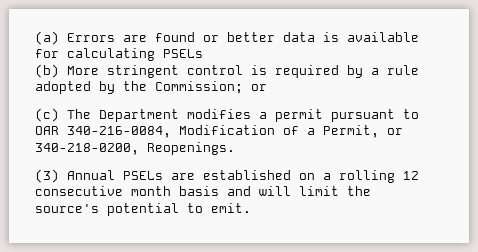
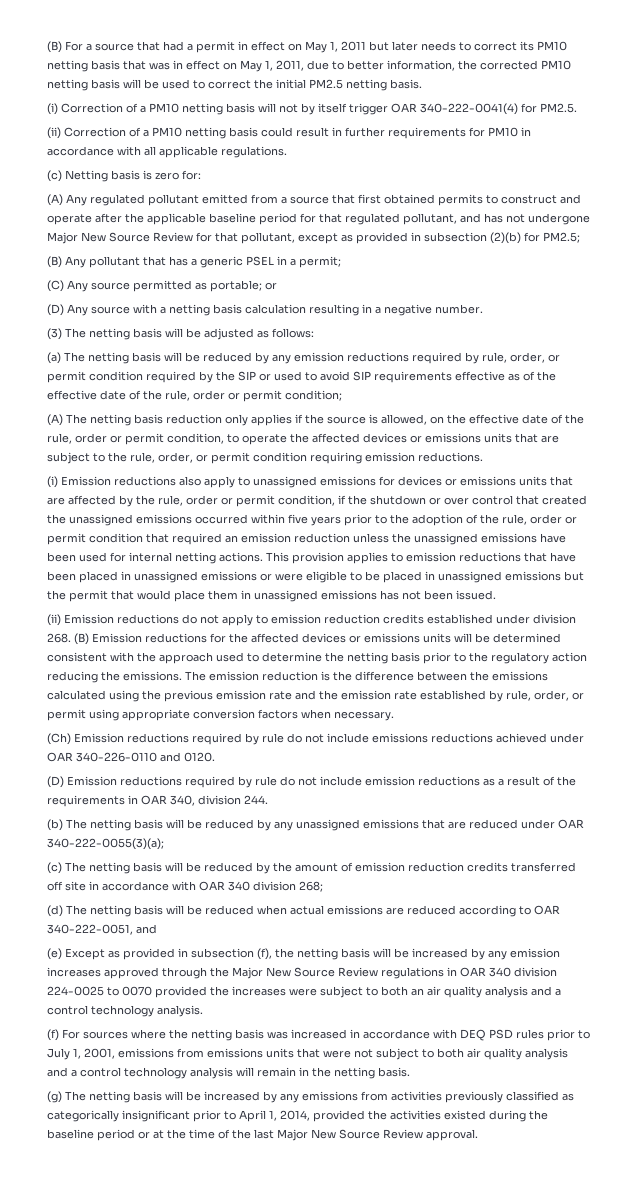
[35,31,419,45] [35,48,203,61] [35,64,419,78] [35,81,267,94] [35,108,419,122] [35,125,403,138] [35,142,235,155] [35,169,419,183] [35,186,371,196] [35,203,251,216] (a) Errors are found or better data is available for calculating PSELs // (b) More stringent control is required by a rule adopted by the Commission; or // (c) The Department modifies a permit pursuant to OAR 340-216-0084, Modification of a Permit, or 340-218-0200, Reopenings. // (3) Annual PSELs are established on a rolling 12 consecutive month basis and will limit the source's potential to emit. -> [47,41,567,53] [47,60,571,72] [47,79,422,91] [47,103,577,115] [47,127,531,139] [47,146,287,158] [47,170,201,182] [47,194,581,206] [47,213,590,225] [47,232,580,244] [47,256,341,268] [47,280,277,292] [47,304,483,316] [47,328,314,340] [47,352,560,364] [47,371,556,383] [47,390,342,402] [47,414,584,426] [47,433,559,445] [47,452,483,464] [47,476,573,488] [47,495,587,507] [47,514,577,526] [47,533,566,545] [47,552,576,564] [47,571,584,583] [47,590,496,602] [47,614,576,626] [47,633,561,645] [47,652,587,664] [47,671,548,683] [47,690,584,702] [47,709,394,721] [47,733,584,745] [47,752,215,762] [47,776,576,788] [47,795,268,807] [47,819,584,831] [47,838,164,850] [47,862,576,874] [47,881,323,892] [47,905,560,917] [47,924,157,935] [47,948,560,960] [47,967,557,979] [47,986,561,998] [47,1005,203,1017] [47,1029,590,1041] [47,1048,568,1060] [47,1067,410,1079] [47,1091,574,1103] [47,1110,548,1122] [47,1129,478,1141] (B) For a source that had a permit in effect on May 1, 2011 but later needs to correct its PM10 netting basis that was in effect on May 1, 2011, due to better information, the corrected PM10 netting basis will be used to correct the initial PM2.5 netting basis. // (i) Correction of a PM10 netting basis will not by itself trigger OAR 340-222-0041(4) for PM2.5. // (ii) Correction of a PM10 netting basis could result in further requirements for PM10 in accordance with all applicable regulations. // (c) Netting basis is zero for: // (A) Any regulated pollutant emitted from a source that first obtained permits to construct and operate after the applicable baseline period for that regulated pollutant, and has not undergone Major New Source Review for that pollutant, except as provided in subsection (2)(b) for PM2.5; // (B) Any pollutant that has a generic PSEL in a permit; // (C) Any source permitted as portable; or // (D) Any source with a netting basis calculation resulting in a negative number. // (3) The netting basis will be adjusted as follows: // (a) The netting basis will be reduced by any emission reductions required by rule, order, or permit condition required by the SIP or used to avoid SIP requirements effective as of the effective date of the rule, order or permit condition; // (A) The netting basis reduction only applies if the source is allowed, on the effective date of the rule, order or permit condition, to operate the affected devices or emissions units that are subject to the rule, order, or permit condition requiring emission reductions. // (i) Emission reductions also apply to unassigned emissions for devices or emissions units that are affected by the rule, order or permit condition, if the shutdown or over control that created the unassigned emissions occurred within five years prior to the adoption of the rule, order or permit condition that required an emission reduction unless the unassigned emissions have been used for internal netting actions. This provision applies to emission reductions that have been placed in unassigned emissions or were eligible to be placed in unassigned emissions but the permit that would place them in unassigned emissions has not been issued. // (ii) Emission reductions do not apply to emission reduction credits established under division 268. (B) Emission reductions for the affected devices or emissions units will be determined consistent with the approach used to determine the netting basis prior to the regulatory action reducing the emissions. The emission reduction is the difference between the emissions calculated using the previous emission rate and the emission rate established by rule, order, or permit using appropriate conversion factors when necessary. // (Ch) Emission reductions required by rule do not include emissions reductions achieved under OAR 340-226-0110 and 0120. // (D) Emission reductions required by rule do not include emission reductions as a result of the requirements in OAR 340, division 244. // (b) The netting basis will be reduced by any unassigned emissions that are reduced under OAR 340-222-0055(3)(a); // (c) The netting basis will be reduced by the amount of emission reduction credits transferred off site in accordance with OAR 340 division 268; // (d) The netting basis will be reduced when actual emissions are reduced according to OAR 340-222-0051, and // (e) Except as provided in subsection (f), the netting basis will be increased by any emission increases approved through the Major New Source Review regulations in OAR 340 division 224-0025 to 0070 provided the increases were subject to both an air quality analysis and a control technology analysis. // (f) For sources where the netting basis was increased in accordance with DEQ PSD rules prior to July 1, 2001, emissions from emissions units that were not subject to both air quality analysis and a control technology analysis will remain in the netting basis. // (g) The netting basis will be increased by any emissions from activities previously classified as categorically insignificant prior to April 1, 2014, provided the activities existed during the baseline period or at the time of the last Major New Source Review approval.

